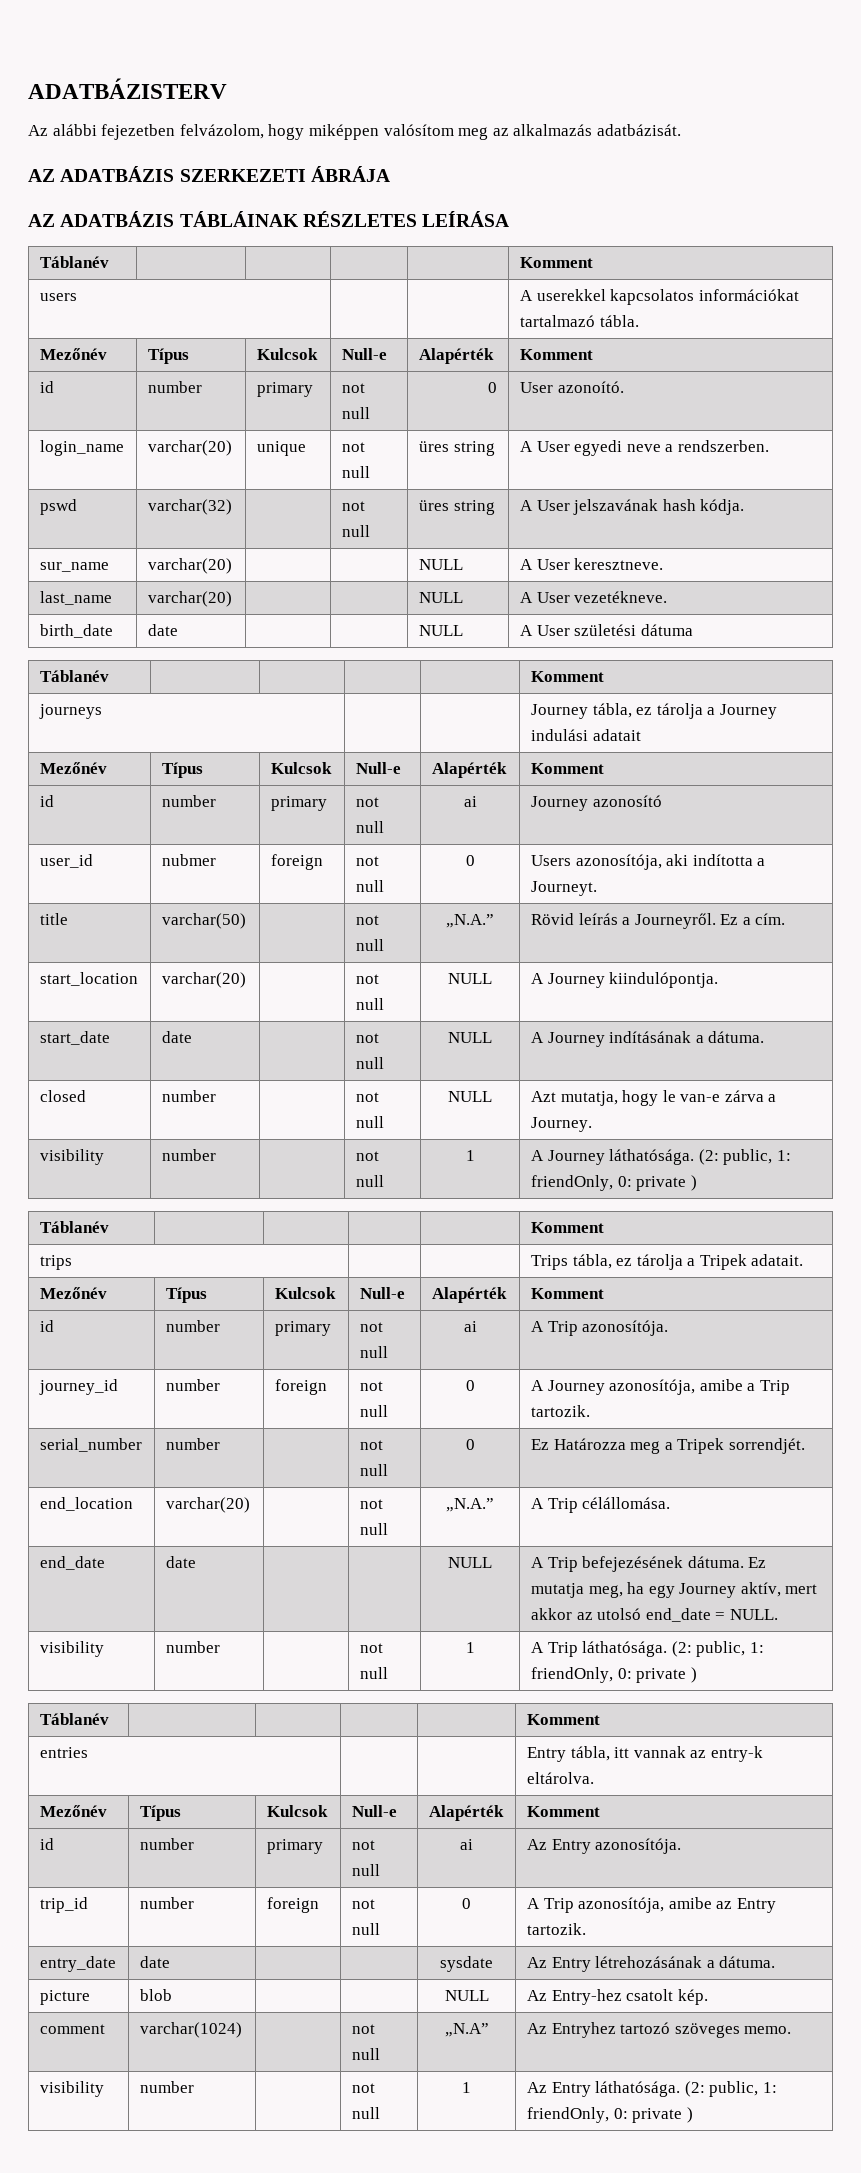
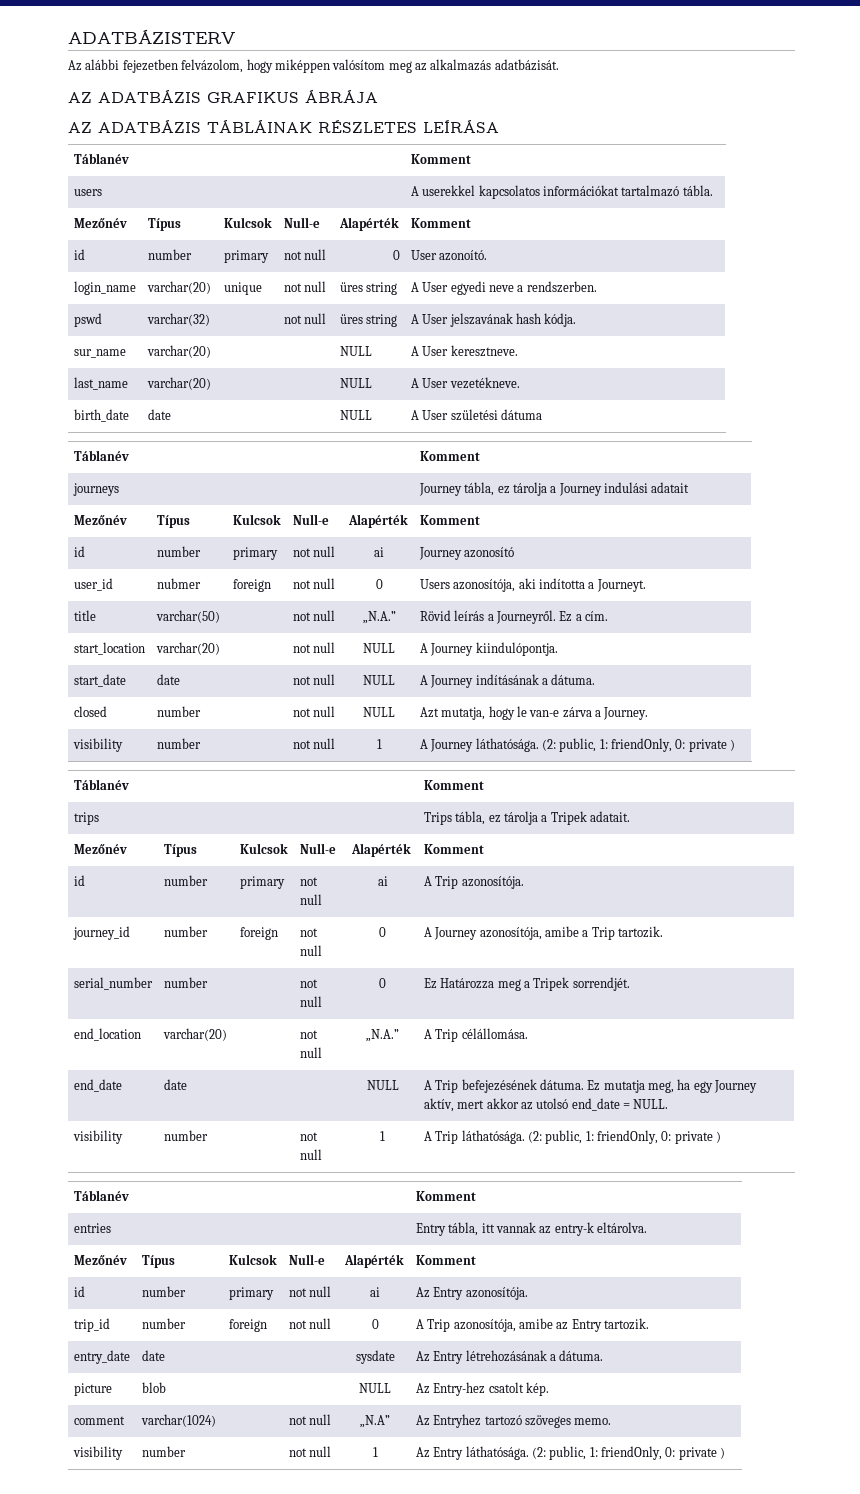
[179,169,306,182] SZERKEZETI -> [207,92,299,103] GRAFIKUS

